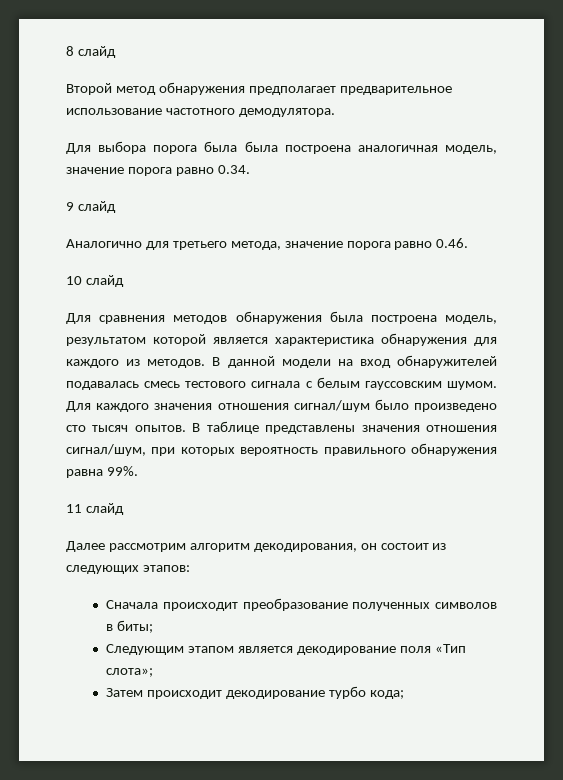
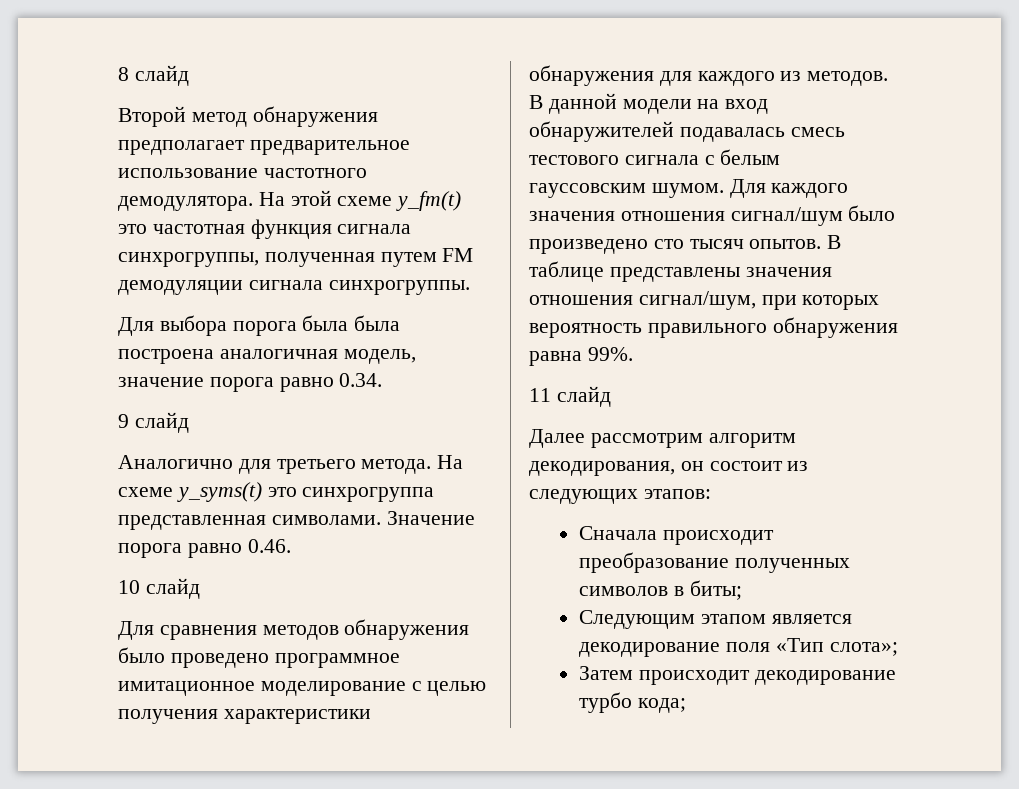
(335, 112) none -> [258,190,462,211] [118,219,412,239] [118,248,474,267] [118,280,470,295] На этой схеме y_fm(t) это частотная функция сигнала синхрогруппы, полученная путем FM демодуляции сигнала синхрогруппы.
[230,241,343,250] метода, значение -> [361,455,464,474] [118,482,435,502] [118,511,475,530] метода. На схеме y_syms(t) это синхрогруппа представленная символами. Значение
[329,311,497,324] [66,334,374,346] была построена модель, результатом которой является характеристика -> [118,647,400,668] [118,681,487,696] [118,709,371,724] было проведено программное имитационное моделирование с целью получения характеристики

